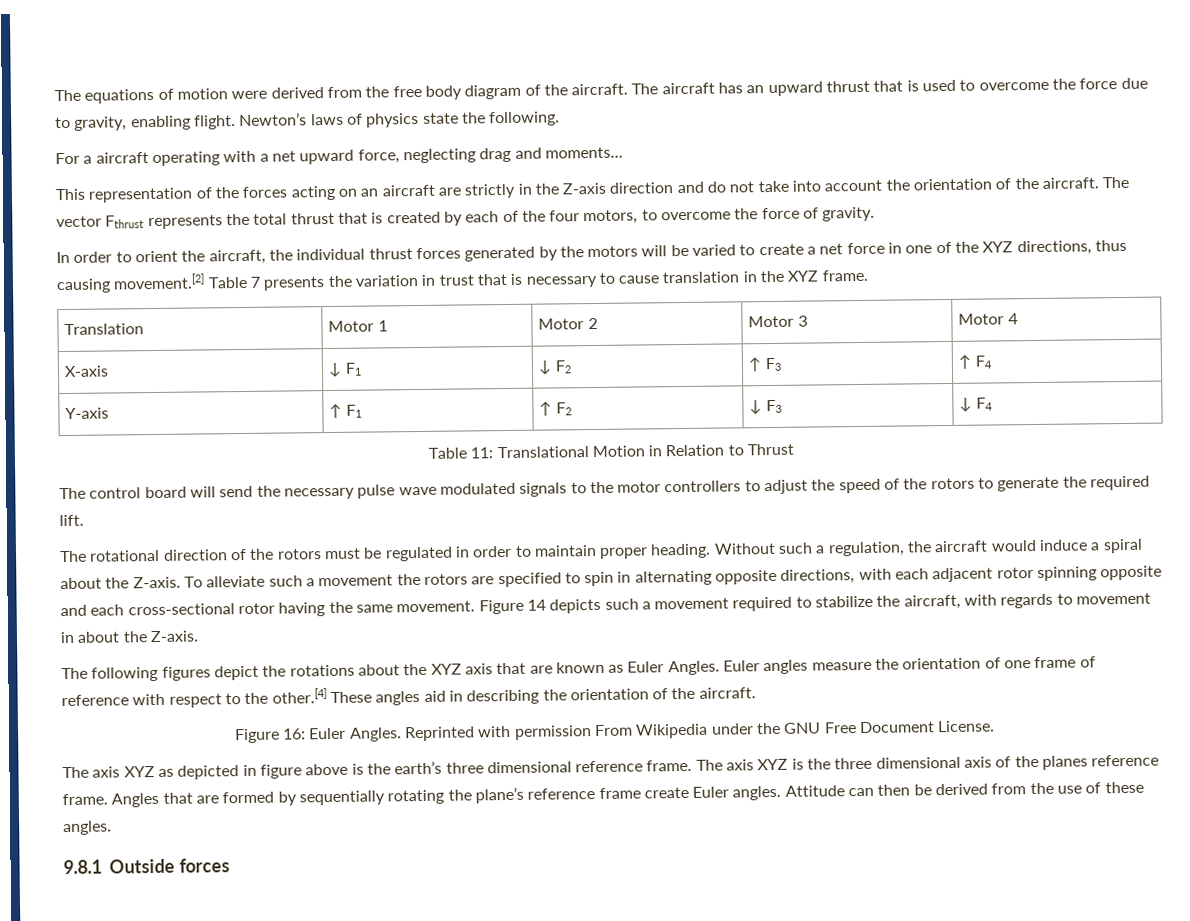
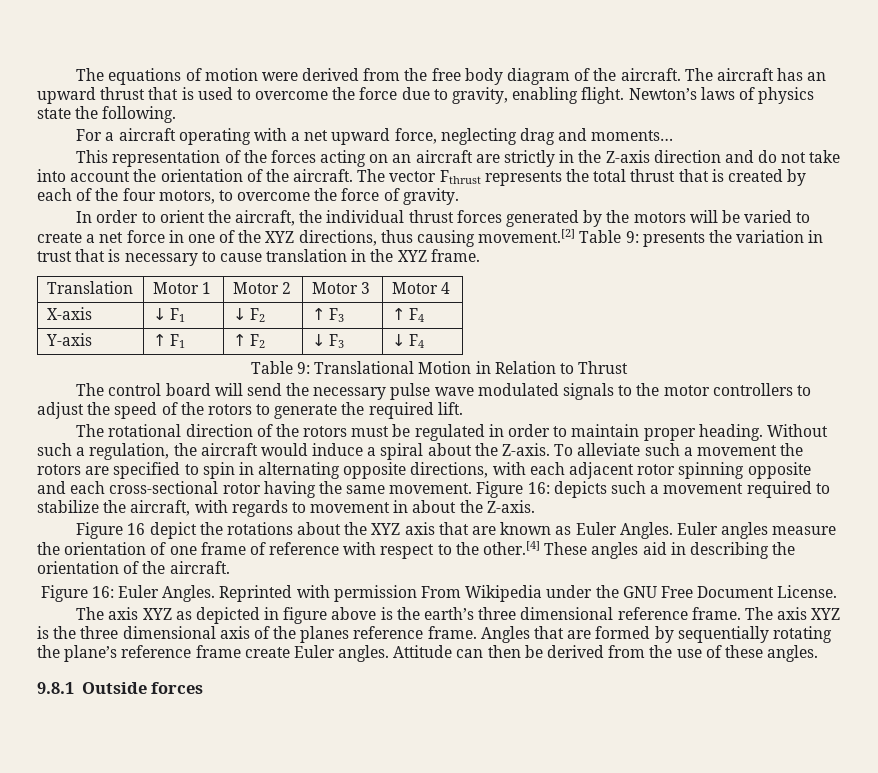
[249,276,261,288] 7 -> [625,231,639,243] 9:
[470,447,494,459] 11: -> [297,362,311,374] 9:
[526,599,546,611] 14 -> [527,482,550,494] 16:
[61,666,211,682] The following figures -> [76,522,146,539] Figure 16

